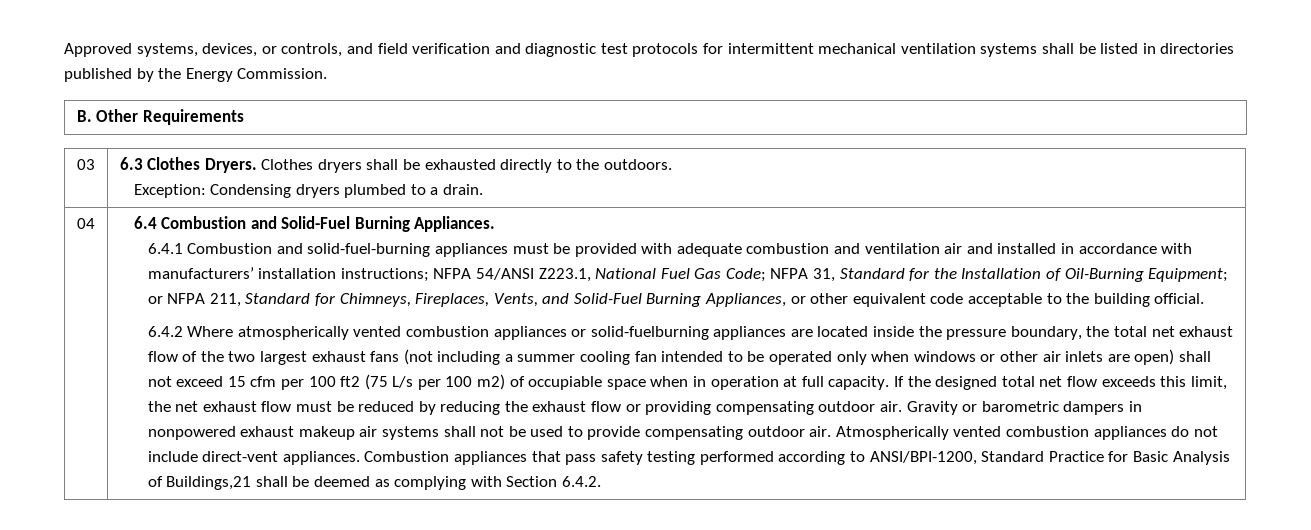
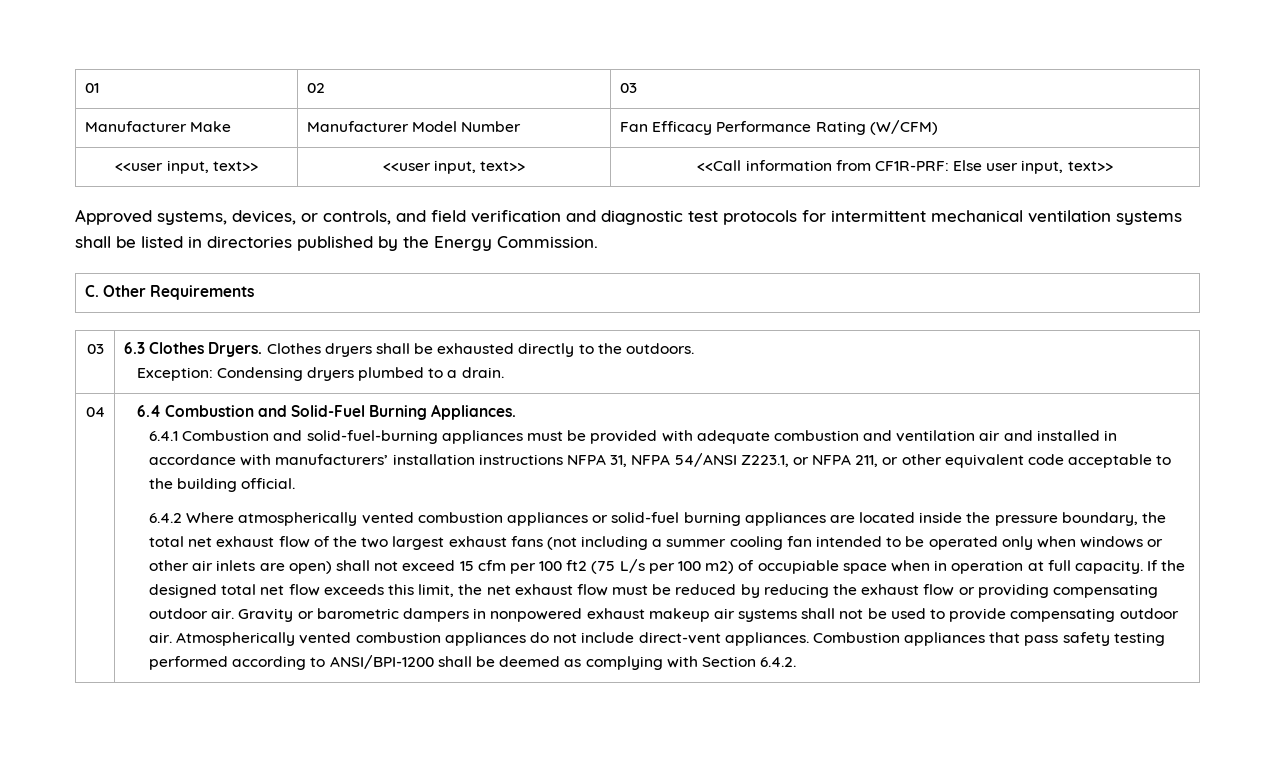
(64, 50) none -> [84,83,99,93] [306,83,325,93] [619,83,637,93] [84,121,232,132] [306,121,522,132] [619,120,938,135] [115,160,258,174] [382,160,526,174] [697,160,1113,174] 01 | 02 | 03 // Manufacturer Make | Manufacturer Model Number | Fan Efficacy Performance Rating (W/CFM) // <<user input, text>> | <<user input, text>> | <<Call information from CF1R-PRF: Else user input, text>> //
[76,110,92,122] B. -> [84,285,99,297] C.
[340,268,1229,282] [147,293,787,307] instructions; NFPA 54/ANSI Z223.1, National Fuel Gas Code; NFPA 31, Standard for the Installation of Oil-Burning Equipment; or NFPA 211, Standard for Chimneys, Fireplaces, Vents, and Solid-Fuel Burning Appliances, -> [478,453,879,467] instructions NFPA 31, NFPA 54/ANSI Z223.1, or NFPA 211,
[590,326,709,340] solid-fuelburning -> [611,512,741,526] solid-fuel burning
[869,451,1230,465] [147,476,252,490] ANSI/BPI-1200, Standard Practice for Basic Analysis of Buildings,21 -> [329,655,434,669] ANSI/BPI-1200

